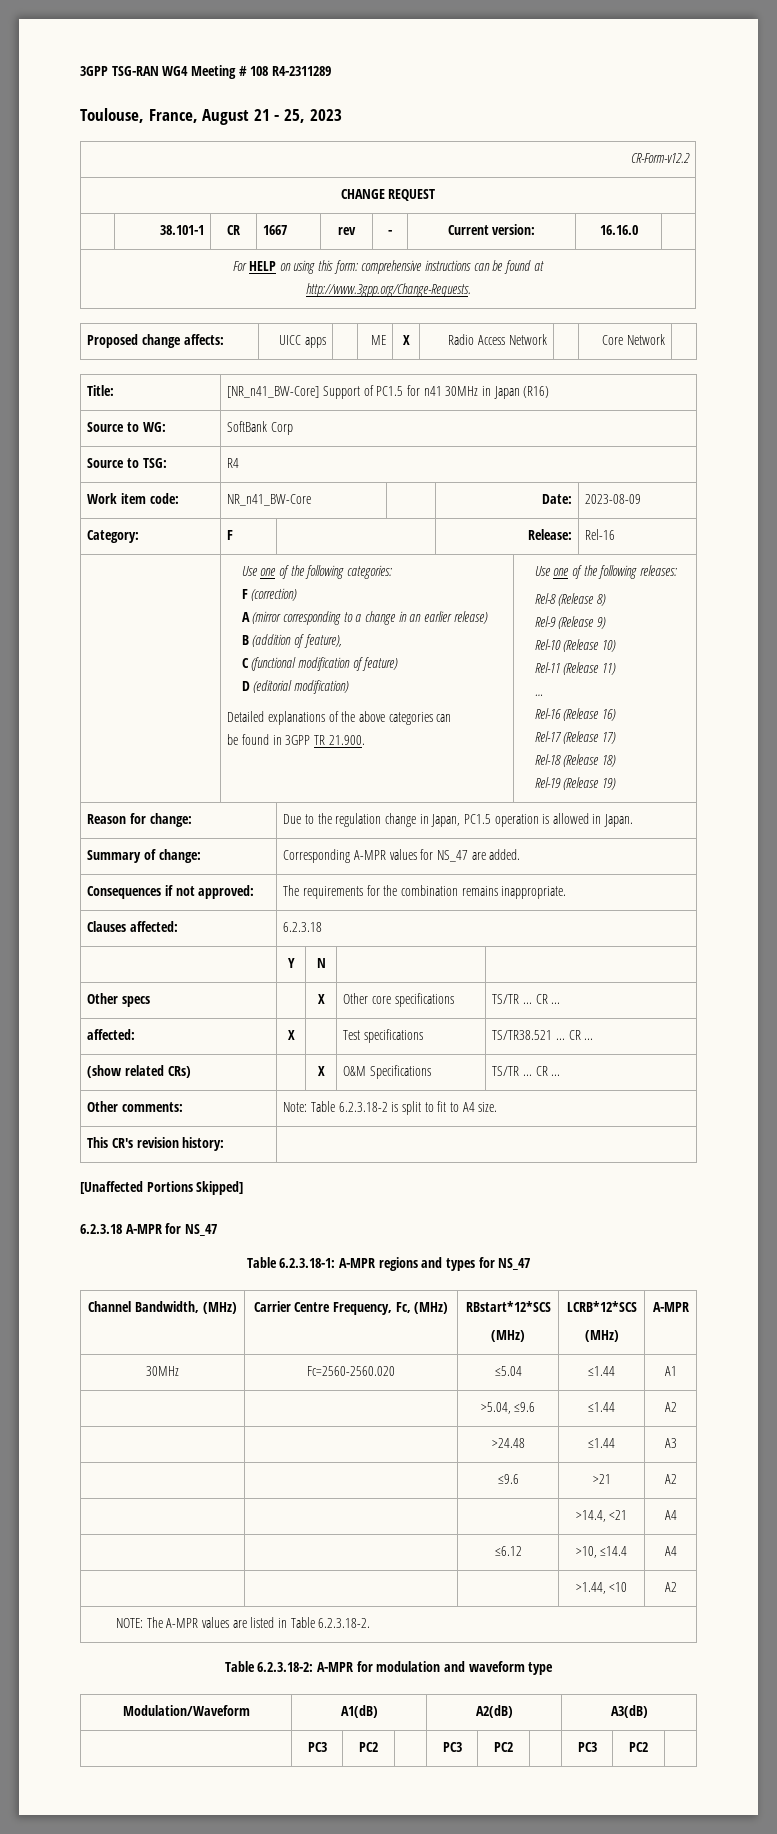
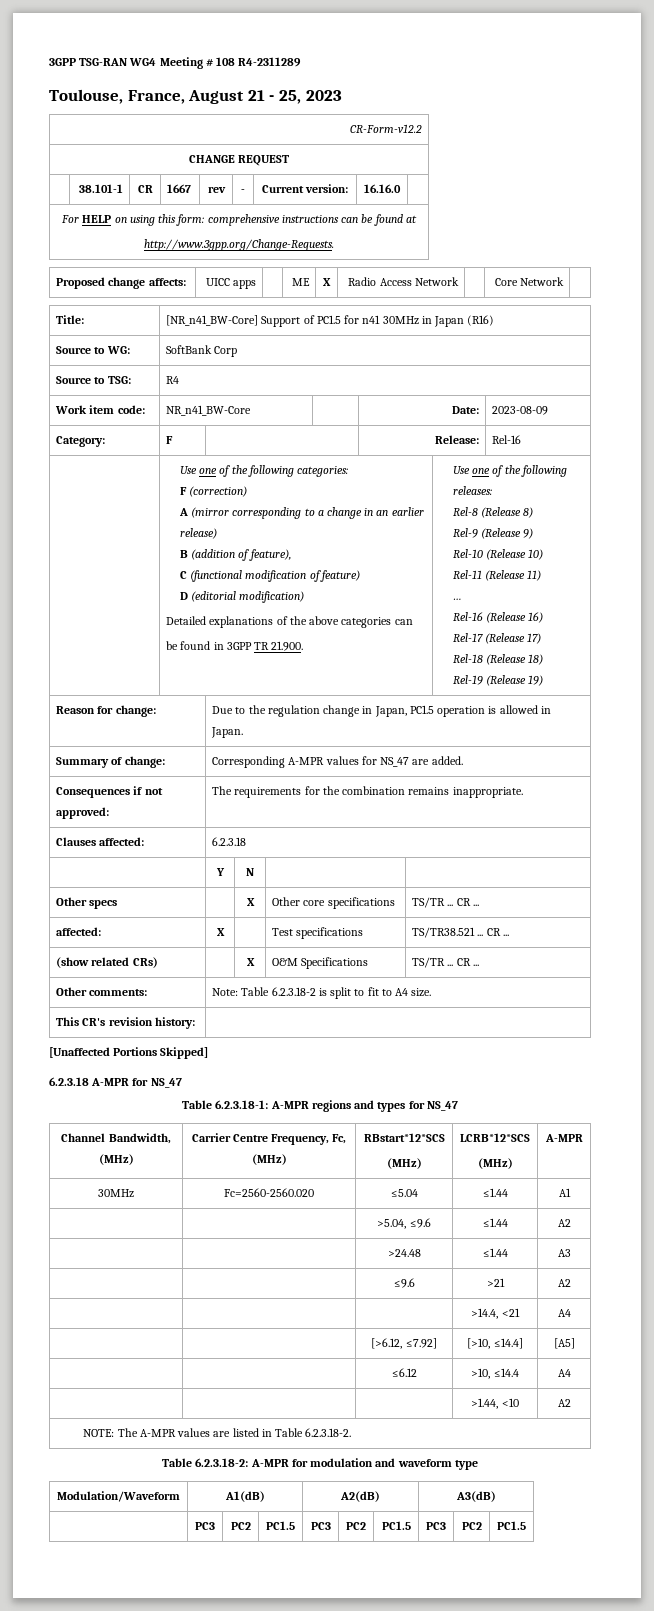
(677, 1515) none -> [371,1338,437,1349] [467,1338,523,1349] [553,1338,575,1349] // | | [>6.12, ≤7.92] | [>10, ≤14.4] | [A5]
[442,1742,462,1752] [494,1742,513,1752] [577,1742,597,1752] [629,1742,648,1752] | PC3 | PC2 | | PC3 | PC2 | -> [266,1521,295,1530] [310,1522,331,1530] [346,1522,366,1530] [381,1521,411,1530] [426,1522,446,1530] [461,1522,482,1530] [497,1521,526,1530] PC1.5 | PC3 | PC2 | PC1.5 | PC3 | PC2 | PC1.5

